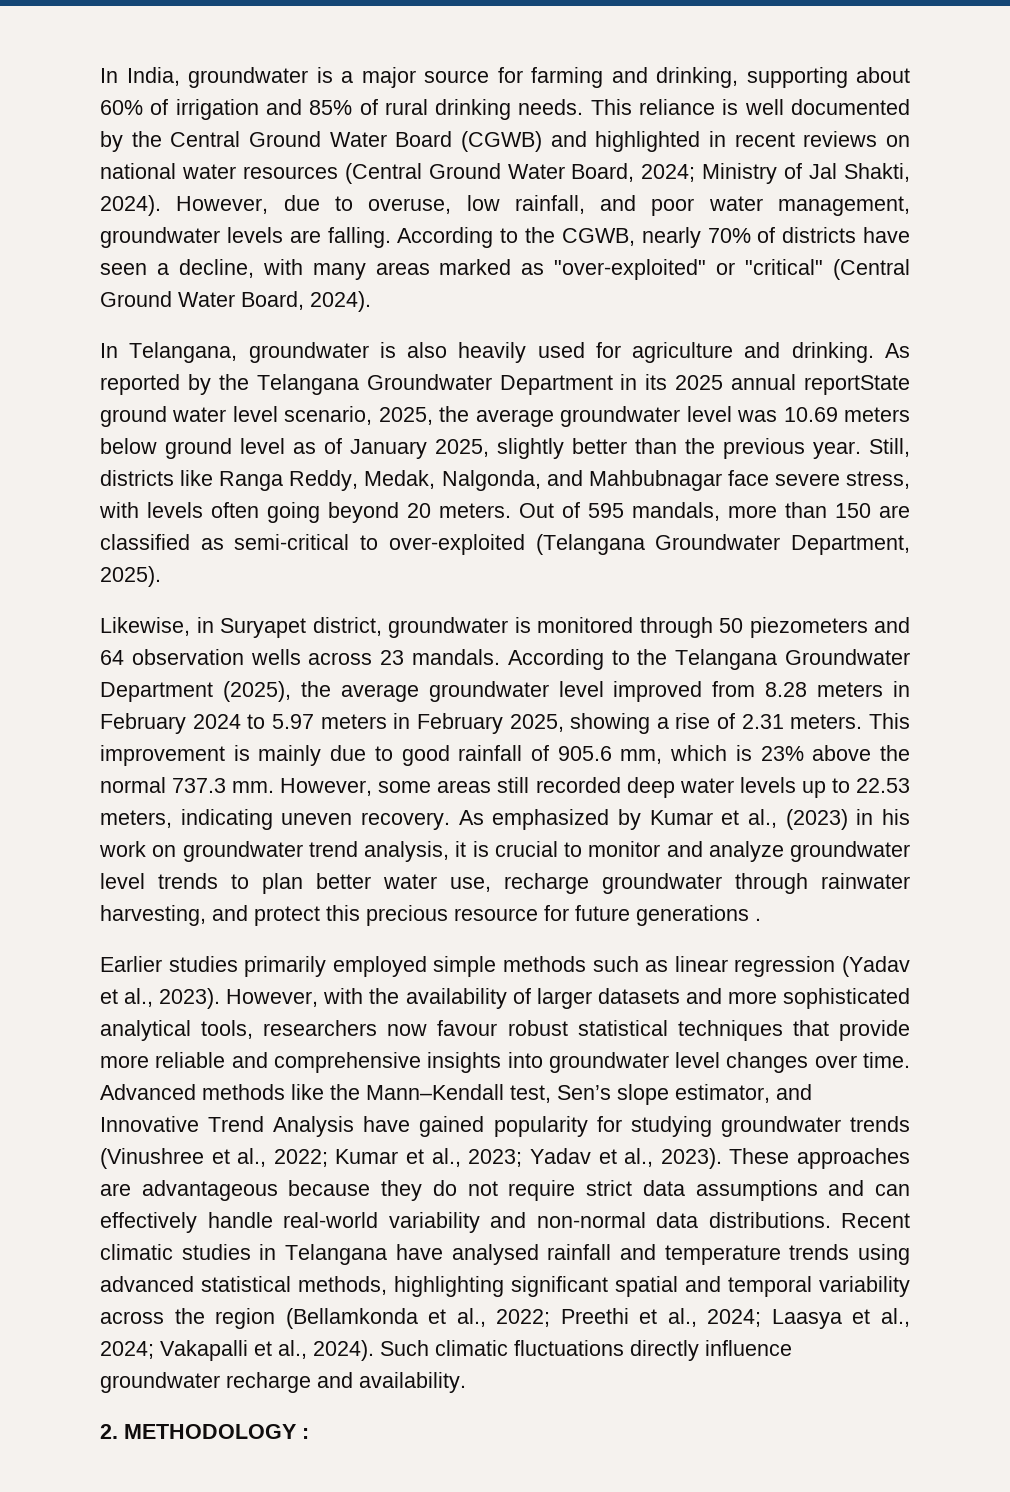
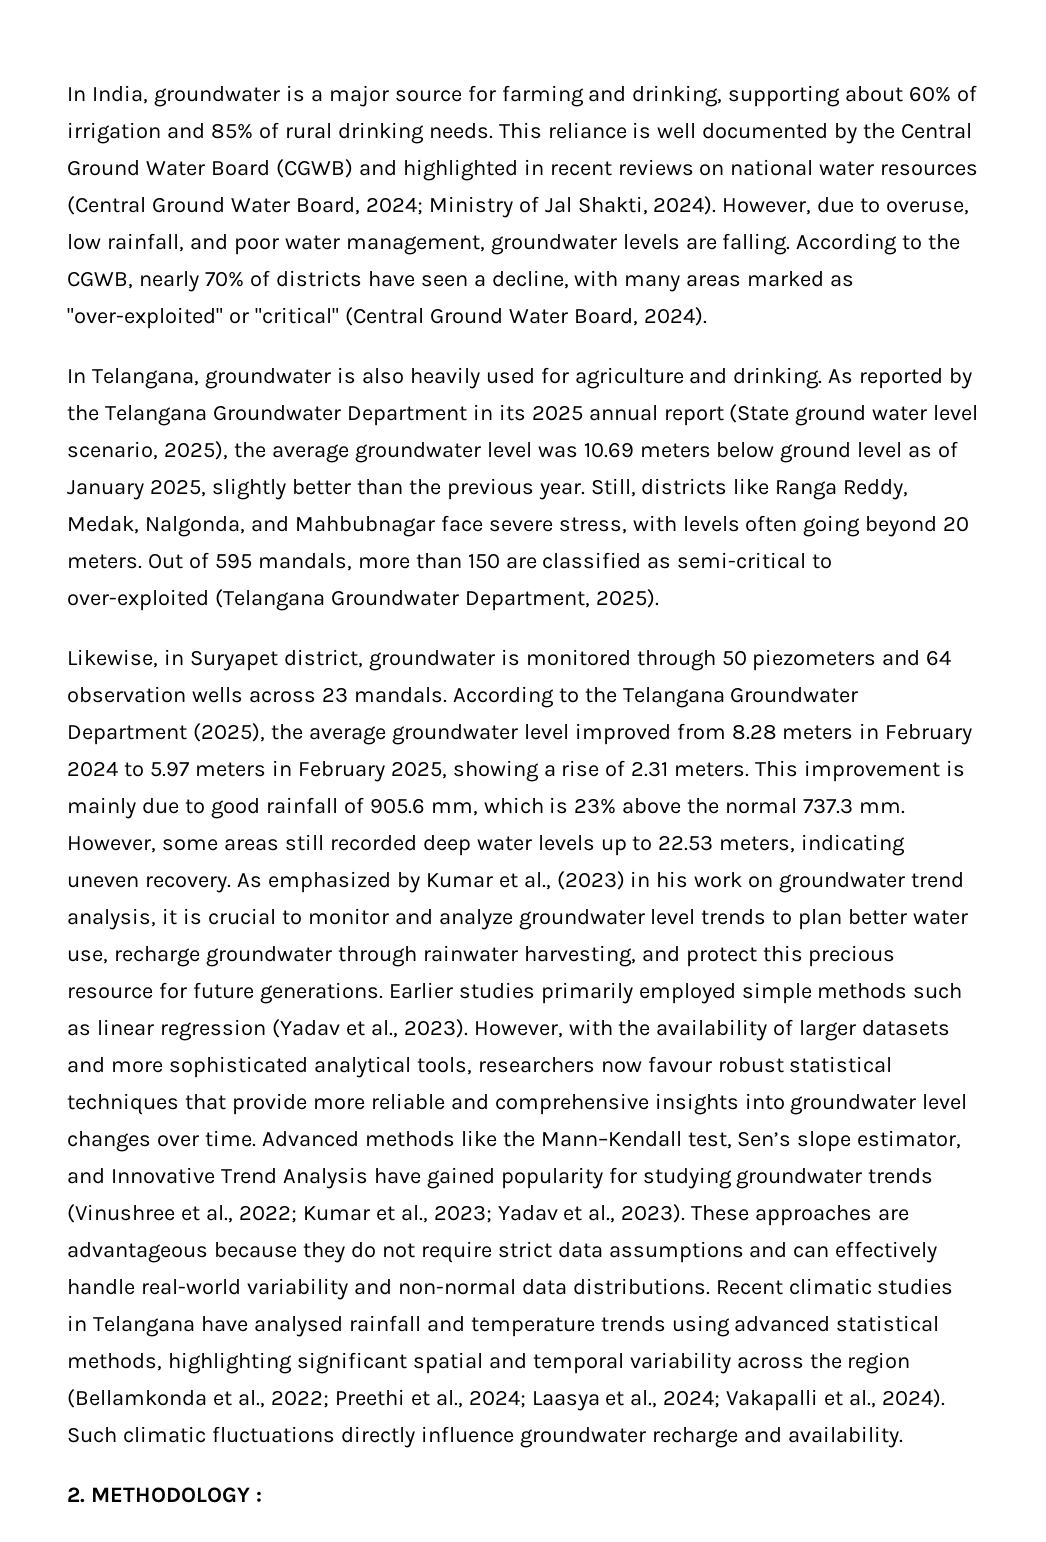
[803,375,910,395] reportState -> [663,404,790,426] report (State
[378,407,433,425] 2025, -> [163,441,228,460] 2025),
[636,905,761,926] generations . // -> [259,982,383,1004] generations.

